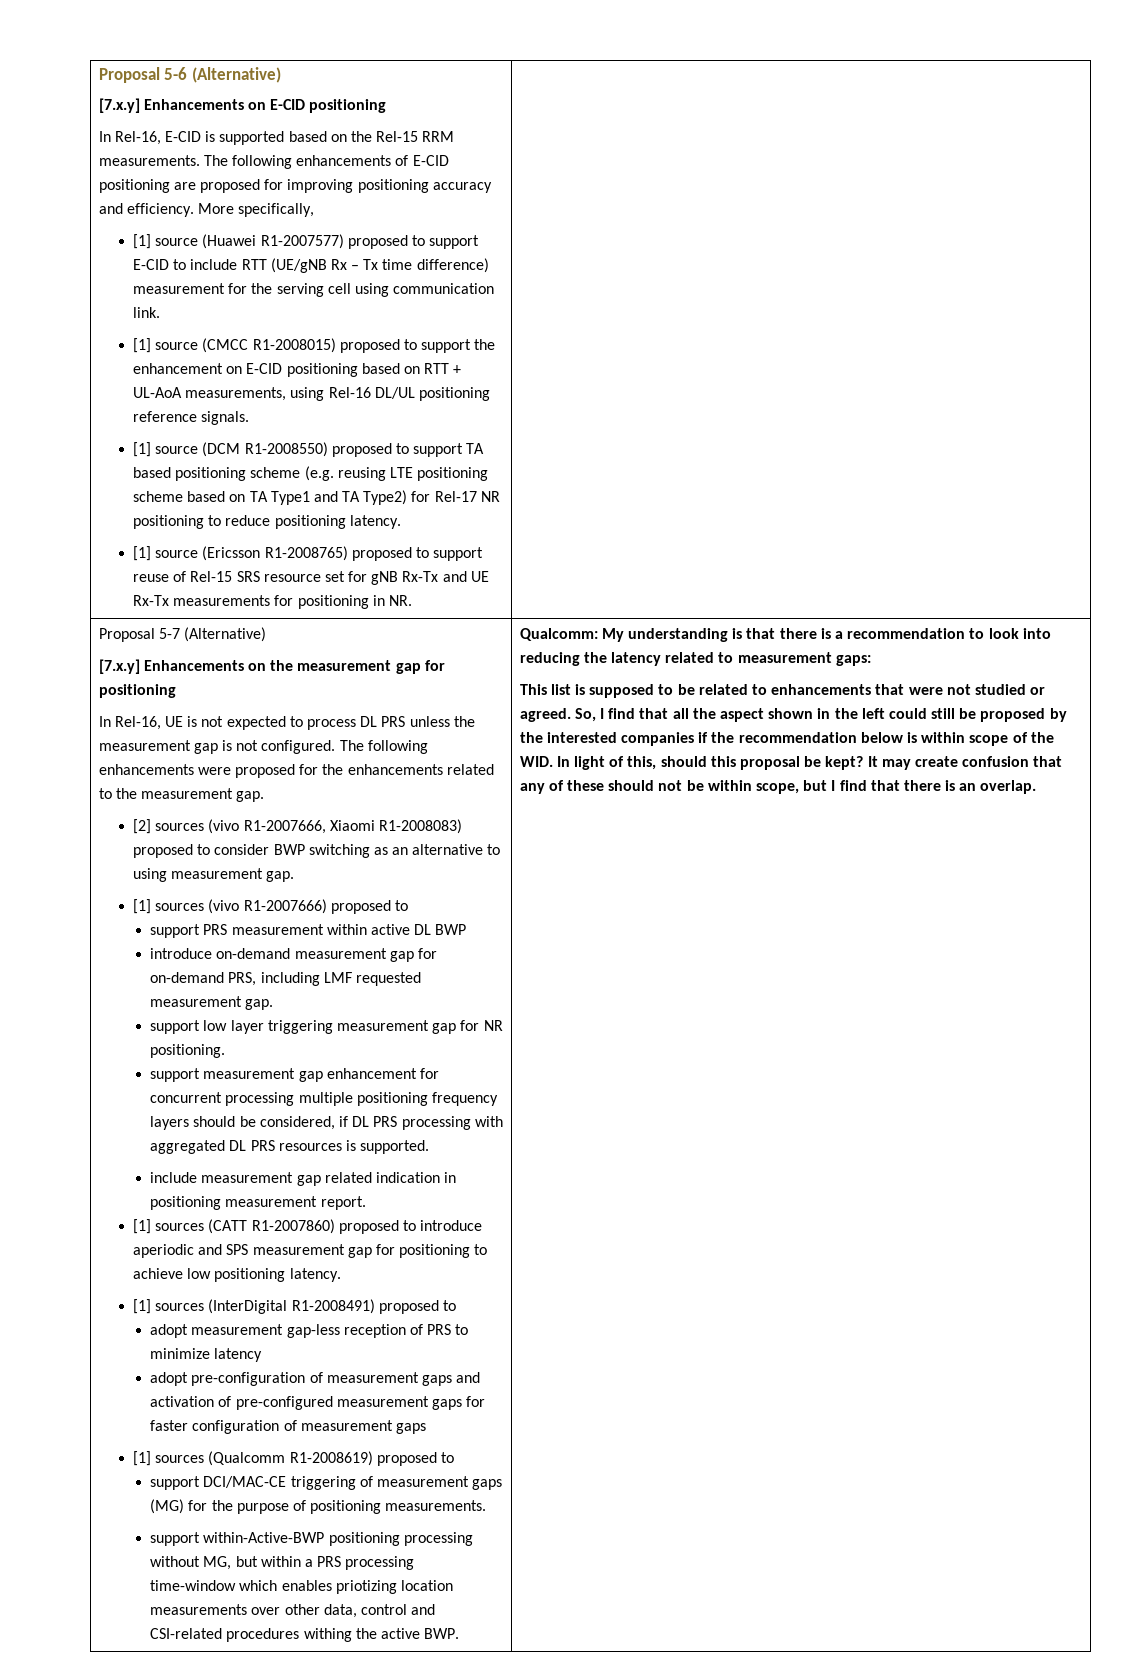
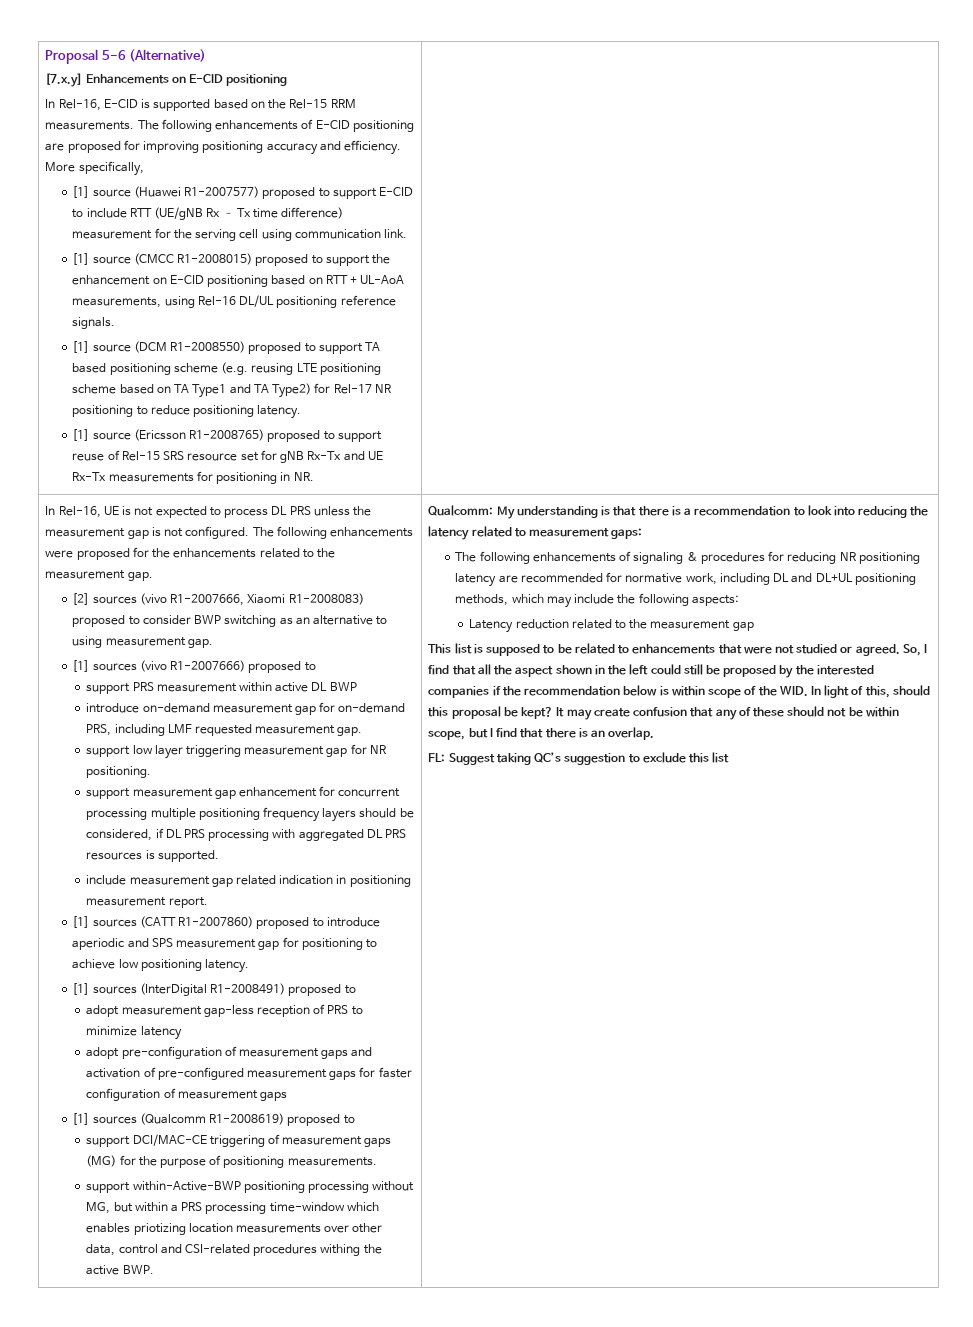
[98,627,267,642] [98,659,445,674] [98,684,176,698] Proposal 5-7 (Alternative) // [7.x.y] Enhancements on the measurement gap for positioning // -> (314, 476) none
(871, 660) none -> [455,551,920,564] [455,572,916,587] [455,593,739,608] [469,619,754,633] // The following enhancements of signaling & procedures for reducing NR positioning latency are recommended for normative work, including DL and DL+UL positioning methods, which may include the following aspects: // Latency reduction related to the measurement gap
(1037, 787) none -> [428,752,730,765] // FL: Suggest taking QC’s suggestion to exclude this list

